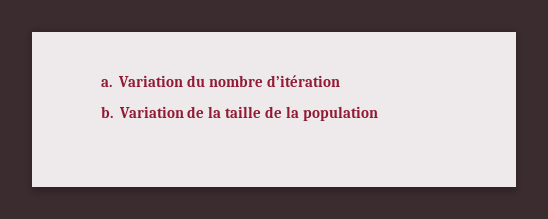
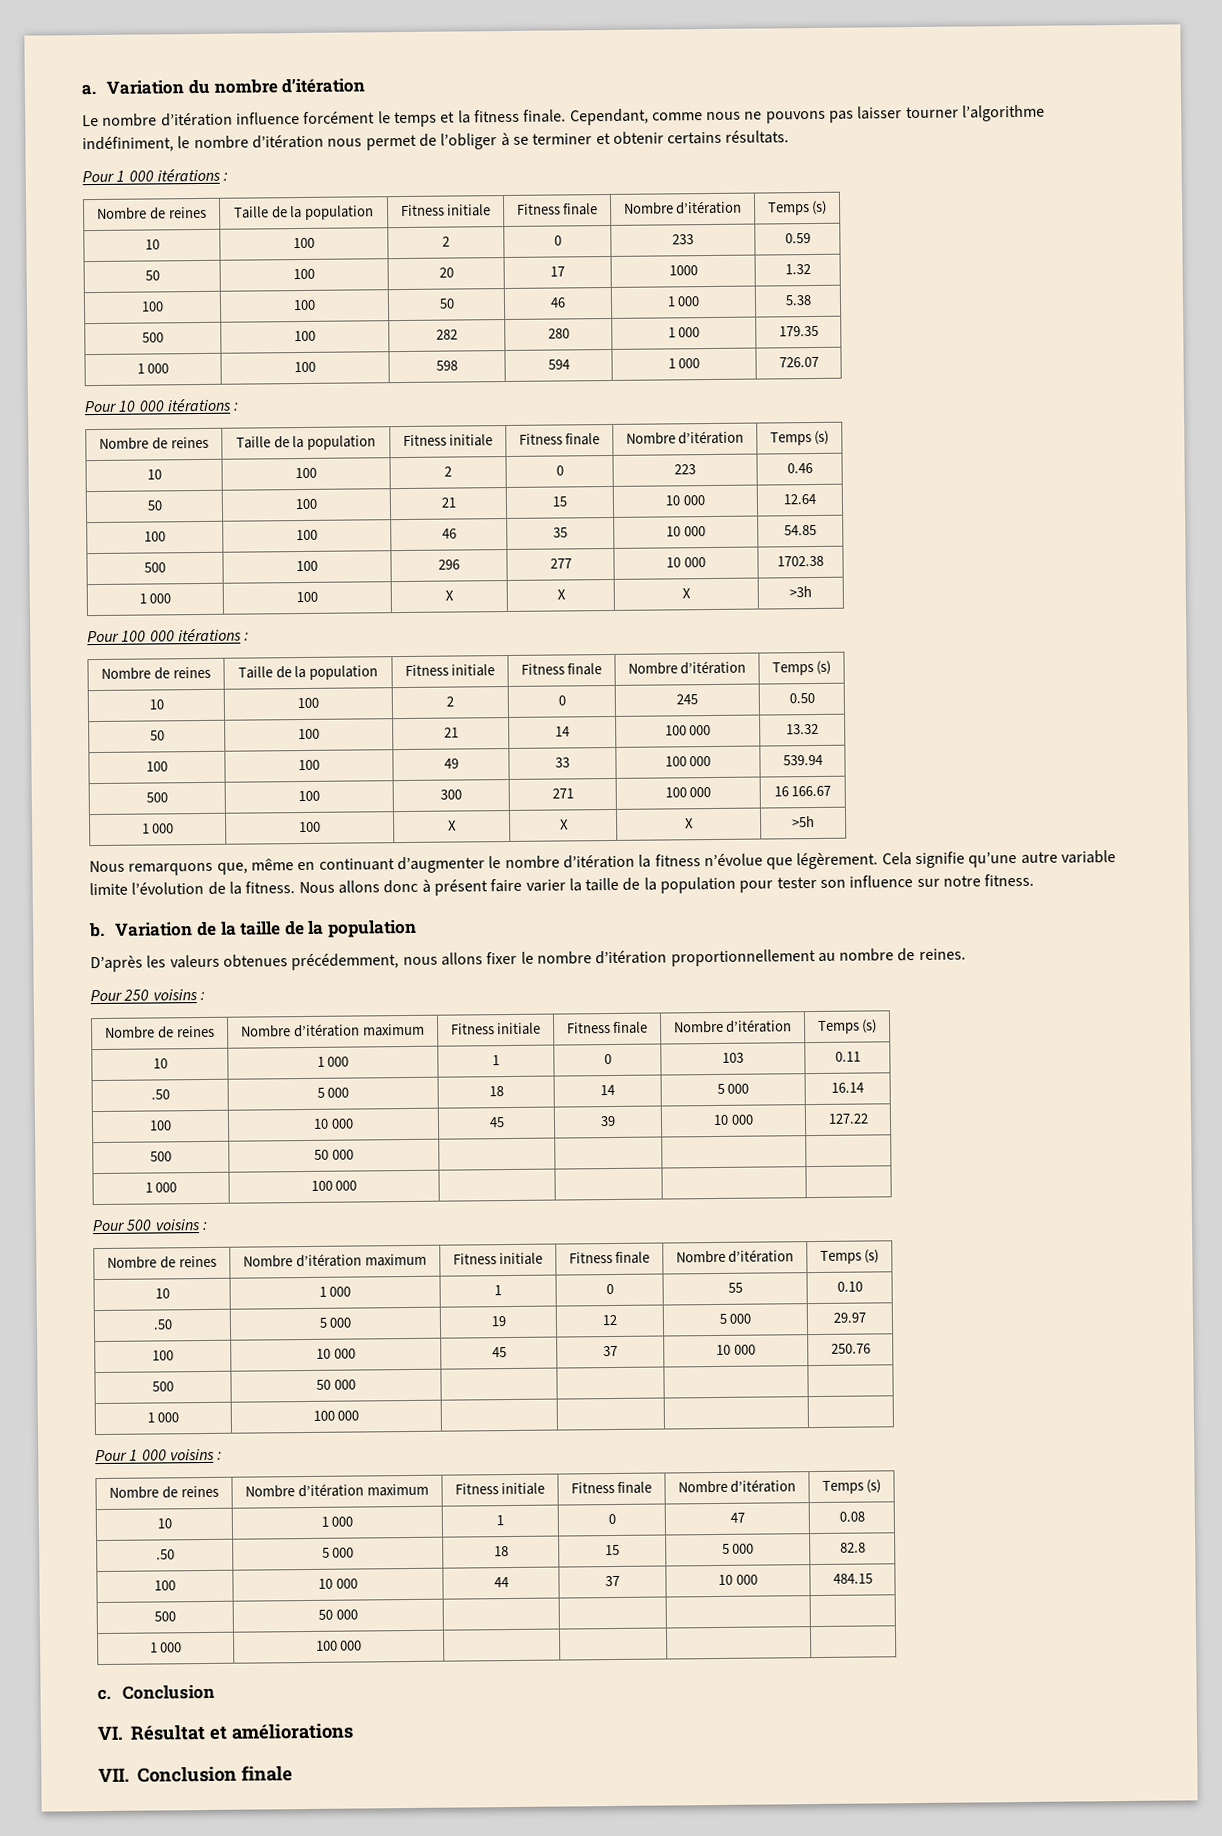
(341, 81) none -> [82,104,1046,128] [82,130,790,153] [82,168,229,183] [97,206,207,220] [233,205,375,220] [400,204,492,217] [516,203,599,216] [623,200,743,215] [767,200,828,216] [144,239,160,250] [293,237,315,249] [442,236,450,247] [553,235,562,246] [672,234,694,245] [784,233,811,244] [144,270,160,281] [293,268,315,280] [438,267,454,278] [550,266,565,277] [668,265,698,276] [784,264,811,275] [141,301,164,312] [293,299,316,311] [438,298,455,309] [550,297,566,308] [666,296,701,307] [784,295,812,306] [142,332,164,343] [294,330,316,342] [436,329,458,340] [547,328,570,339] [667,327,701,338] [778,325,819,337] [136,363,170,374] [294,361,316,373] [436,360,458,371] [547,359,570,370] [667,358,701,369] [778,356,819,368] [84,398,240,413] [99,436,209,450] [235,435,377,450] [402,434,494,447] [518,433,601,446] [625,430,745,445] [769,430,830,446] [146,469,162,480] [295,467,317,479] [444,466,452,477] [555,465,564,476] [674,464,696,475] [786,463,813,474] [146,500,162,511] [295,498,317,510] [440,497,456,508] [552,496,567,507] [665,495,705,506] [783,493,816,505] [144,531,166,542] [296,529,318,541] [441,528,457,539] [553,527,568,538] [666,526,706,537] [784,524,817,536] [144,562,166,573] [296,560,318,572] [438,559,460,570] [549,558,572,569] [666,557,706,568] [777,555,824,567] [138,593,172,604] [296,591,318,603] [445,590,454,601] [556,589,566,600] [682,588,691,599] [789,586,812,598] [87,628,250,643] [101,666,211,680] [237,665,379,680] [404,664,496,677] [520,663,603,676] [627,660,747,675] [771,660,832,676] [148,699,164,710] [297,697,319,709] [446,696,454,707] [557,695,566,706] [676,694,698,705] [788,692,815,704] [149,730,165,741] [298,728,320,740] [443,727,459,738] [555,726,570,737] [664,725,712,736] [786,723,819,735] [146,761,168,772] [298,759,320,771] [443,758,459,769] [555,757,570,768] [664,756,712,767] [782,754,823,766] [146,792,168,803] [298,790,320,802] [440,789,462,800] [551,788,574,799] [664,787,712,798] [773,785,832,797] [141,823,175,834] [299,821,321,833] [448,820,457,831] [559,819,569,830] [685,818,694,829] [792,816,815,828] [89,850,1117,876] [89,873,1035,896] // Le nombre d’itération influence forcément le temps et la fitness finale. Cependant, comme nous ne pouvons pas laisser tourner l’algorithme indéfiniment, le nombre d’itération nous permet de l’obliger à se terminer et obtenir certains résultats. // Pour 1 000 itérations : // Nombre de reines | Taille de la population | Fitness initiale | Fitness finale | Nombre d’itération | Temps (s) // 10 | 100 | 2 | 0 | 233 | 0.59 // 50 | 100 | 20 | 17 | 1000 | 1.32 // 100 | 100 | 50 | 46 | 1 000 | 5.38 // 500 | 100 | 282 | 280 | 1 000 | 179.35 // 1 000 | 100 | 598 | 594 | 1 000 | 726.07 // Pour 10 000 itérations : // Nombre de reines | Taille de la population | Fitness initiale | Fitness finale | Nombre d’itération | Temps (s) // 10 | 100 | 2 | 0 | 223 | 0.46 // 50 | 100 | 21 | 15 | 10 000 | 12.64 // 100 | 100 | 46 | 35 | 10 000 | 54.85 // 500 | 100 | 296 | 277 | 10 000 | 1702.38 // 1 000 | 100 | X | X | X | >3h // Pour 100 000 itérations : // Nombre de reines | Taille de la population | Fitness initiale | Fitness finale | Nombre d’itération | Temps (s) // 10 | 100 | 2 | 0 | 245 | 0.50 // 50 | 100 | 21 | 14 | 100 000 | 13.32 // 100 | 100 | 49 | 33 | 100 000 | 539.94 // 500 | 100 | 300 | 271 | 100 000 | 16 166.67 // 1 000 | 100 | X | X | X | >5h // Nous remarquons que, même en continuant d’augmenter le nombre d’itération la fitness n’évolue que légèrement. Cela signifie qu’une autre variable limite l’évolution de la fitness. Nous allons donc à présent faire varier la taille de la population pour tester son influence sur notre fitness.
(378, 113) none -> [90,948,966,973] [90,989,205,1002] [105,1025,215,1039] [241,1023,425,1038] [450,1022,542,1036] [566,1021,649,1034] [673,1019,793,1034] [817,1019,878,1034] [152,1058,168,1069] [316,1056,350,1067] [492,1055,500,1066] [603,1054,612,1065] [722,1052,744,1063] [834,1051,861,1062] [150,1089,170,1100] [316,1087,350,1098] [488,1086,504,1097] [600,1084,615,1096] [716,1083,750,1094] [831,1082,864,1093] [149,1120,172,1131] [313,1118,354,1129] [488,1117,505,1128] [600,1115,616,1127] [713,1114,754,1126] [827,1113,869,1124] [150,1151,172,1162] [314,1149,354,1160] [144,1182,178,1193] [310,1180,358,1191] [92,1219,208,1232] [107,1255,217,1269] [243,1253,427,1268] [452,1252,544,1266] [568,1251,651,1264] [675,1249,795,1264] [819,1249,880,1264] [154,1288,170,1299] [318,1286,352,1297] [494,1285,502,1296] [605,1283,614,1295] [727,1282,743,1293] [836,1281,863,1292] [152,1319,172,1330] [318,1317,352,1328] [490,1316,506,1327] [602,1314,617,1326] [718,1313,752,1324] [833,1312,866,1323] [152,1350,174,1361] [316,1348,356,1359] [491,1347,507,1358] [603,1345,618,1357] [716,1344,756,1355] [830,1343,871,1354] [152,1381,174,1392] [316,1379,356,1390] [146,1412,180,1423] [312,1410,360,1421] [95,1448,223,1462] [109,1485,219,1499] [245,1483,429,1498] [454,1482,546,1496] [570,1481,653,1494] [677,1479,797,1494] [821,1479,882,1494] [156,1518,172,1529] [320,1516,354,1527] [496,1515,504,1526] [607,1513,616,1525] [729,1512,745,1523] [838,1511,865,1522] [155,1549,175,1560] [321,1547,355,1558] [493,1546,509,1557] [605,1544,620,1556] [721,1543,755,1554] [839,1542,866,1553] [154,1580,176,1591] [318,1578,358,1589] [493,1577,509,1588] [605,1575,620,1587] [718,1574,758,1585] [832,1573,873,1584] [154,1611,176,1622] [318,1609,358,1620] [149,1642,183,1653] [315,1640,363,1651] [97,1684,216,1701] [97,1722,354,1741] [98,1765,293,1783] // D’après les valeurs obtenues précédemment, nous allons fixer le nombre d’itération proportionnellement au nombre de reines. // Pour 250 voisins : // Nombre de reines | Nombre d’itération maximum | Fitness initiale | Fitness finale | Nombre d’itération | Temps (s) // 10 | 1 000 | 1 | 0 | 103 | 0.11 // .50 | 5 000 | 18 | 14 | 5 000 | 16.14 // 100 | 10 000 | 45 | 39 | 10 000 | 127.22 // 500 | 50 000 | | | | // 1 000 | 100 000 | | | | // Pour 500 voisins : // Nombre de reines | Nombre d’itération maximum | Fitness initiale | Fitness finale | Nombre d’itération | Temps (s) // 10 | 1 000 | 1 | 0 | 55 | 0.10 // .50 | 5 000 | 19 | 12 | 5 000 | 29.97 // 100 | 10 000 | 45 | 37 | 10 000 | 250.76 // 500 | 50 000 | | | | // 1 000 | 100 000 | | | | // Pour 1 000 voisins : // Nombre de reines | Nombre d’itération maximum | Fitness initiale | Fitness finale | Nombre d’itération | Temps (s) // 10 | 1 000 | 1 | 0 | 47 | 0.08 // .50 | 5 000 | 18 | 15 | 5 000 | 82.8 // 100 | 10 000 | 44 | 37 | 10 000 | 484.15 // 500 | 50 000 | | | | // 1 000 | 100 000 | | | | // c. Conclusion // VI. Résultat et améliorations // VII. Conclusion finale

